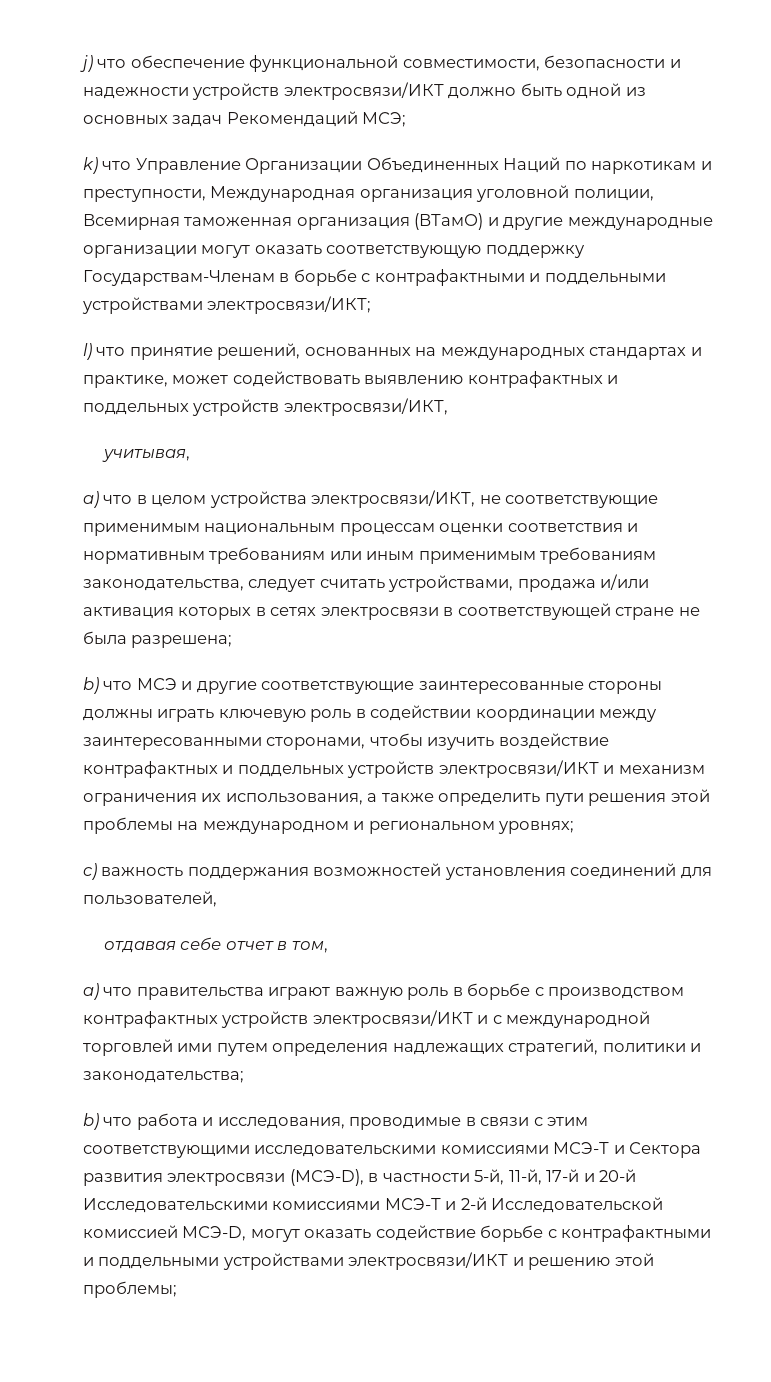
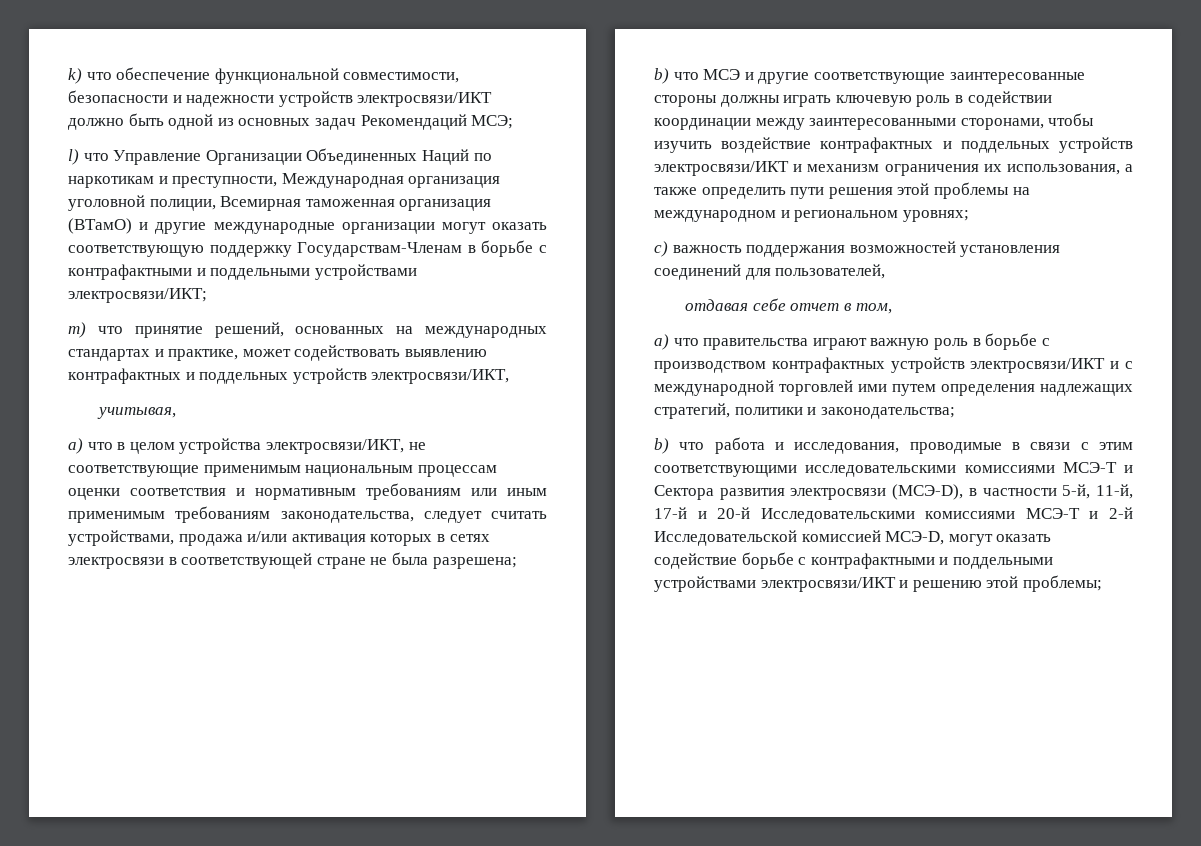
[80,55,93,72] j) -> [68,68,82,84] k)
[83,157,98,174] k) -> [68,149,79,165] l)
[83,343,92,360] l) -> [68,322,86,338] m)

